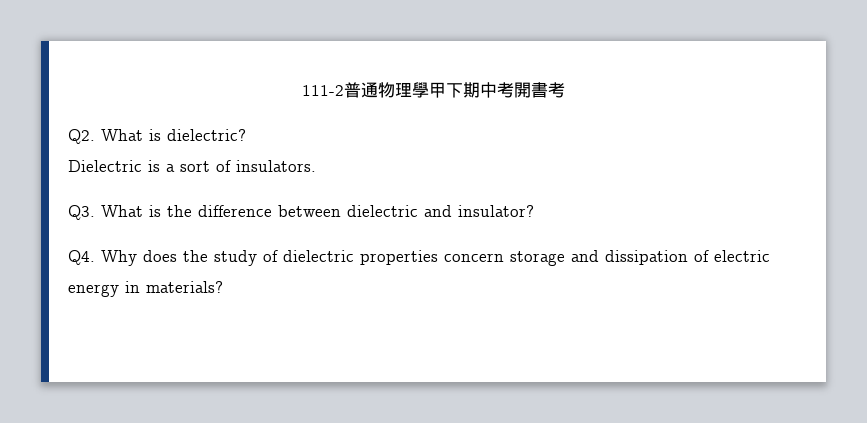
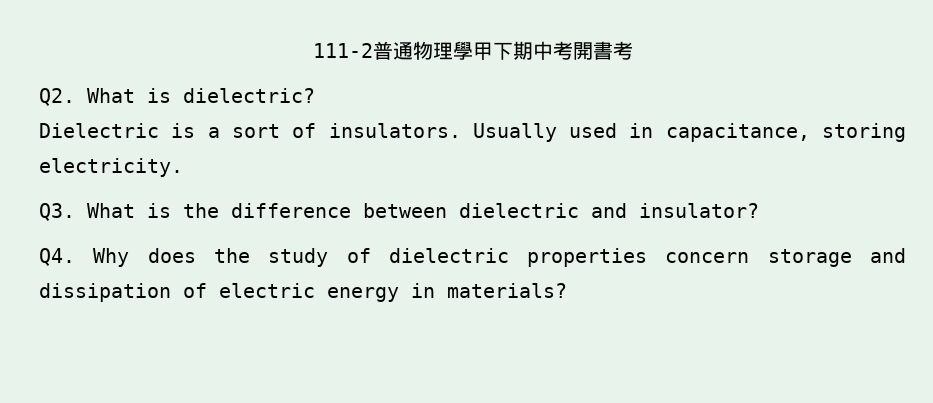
(316, 166) none -> [472,123,906,142] [39,158,183,177] Usually used in capacitance, storing electricity.

